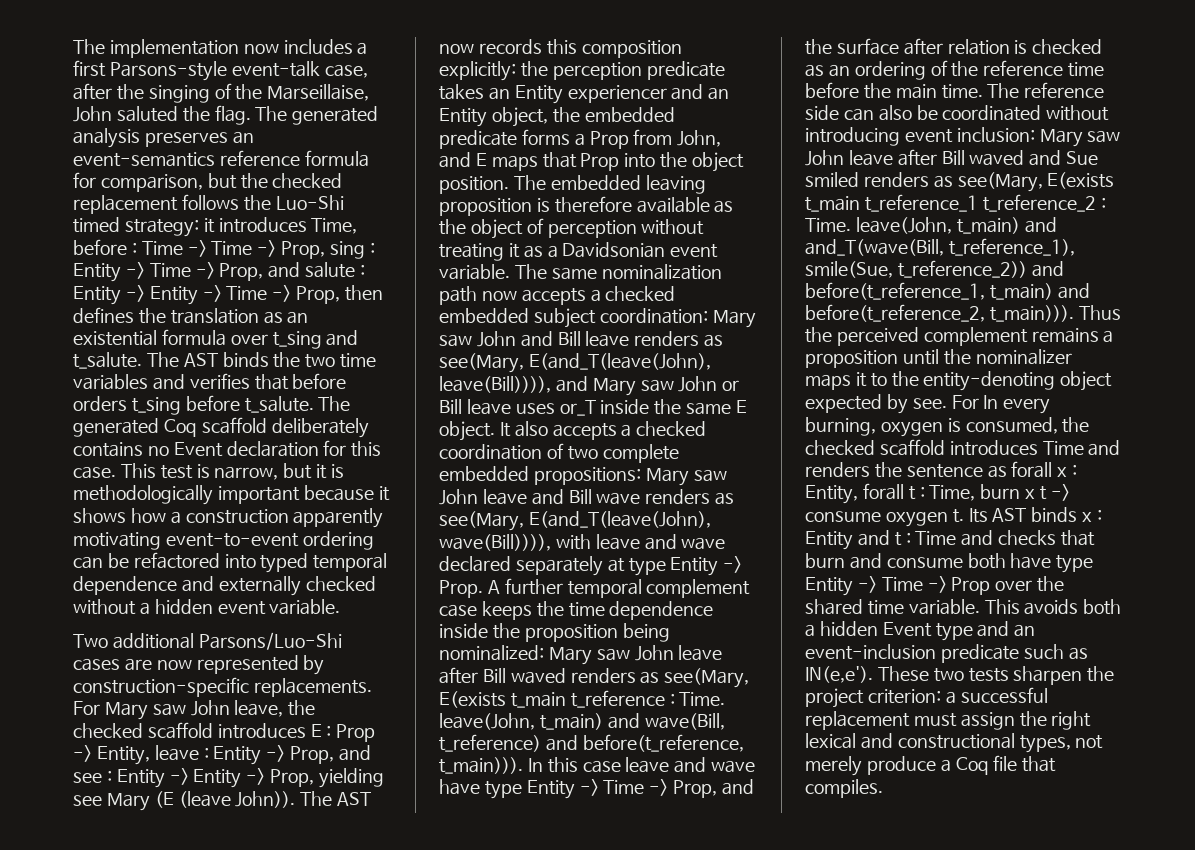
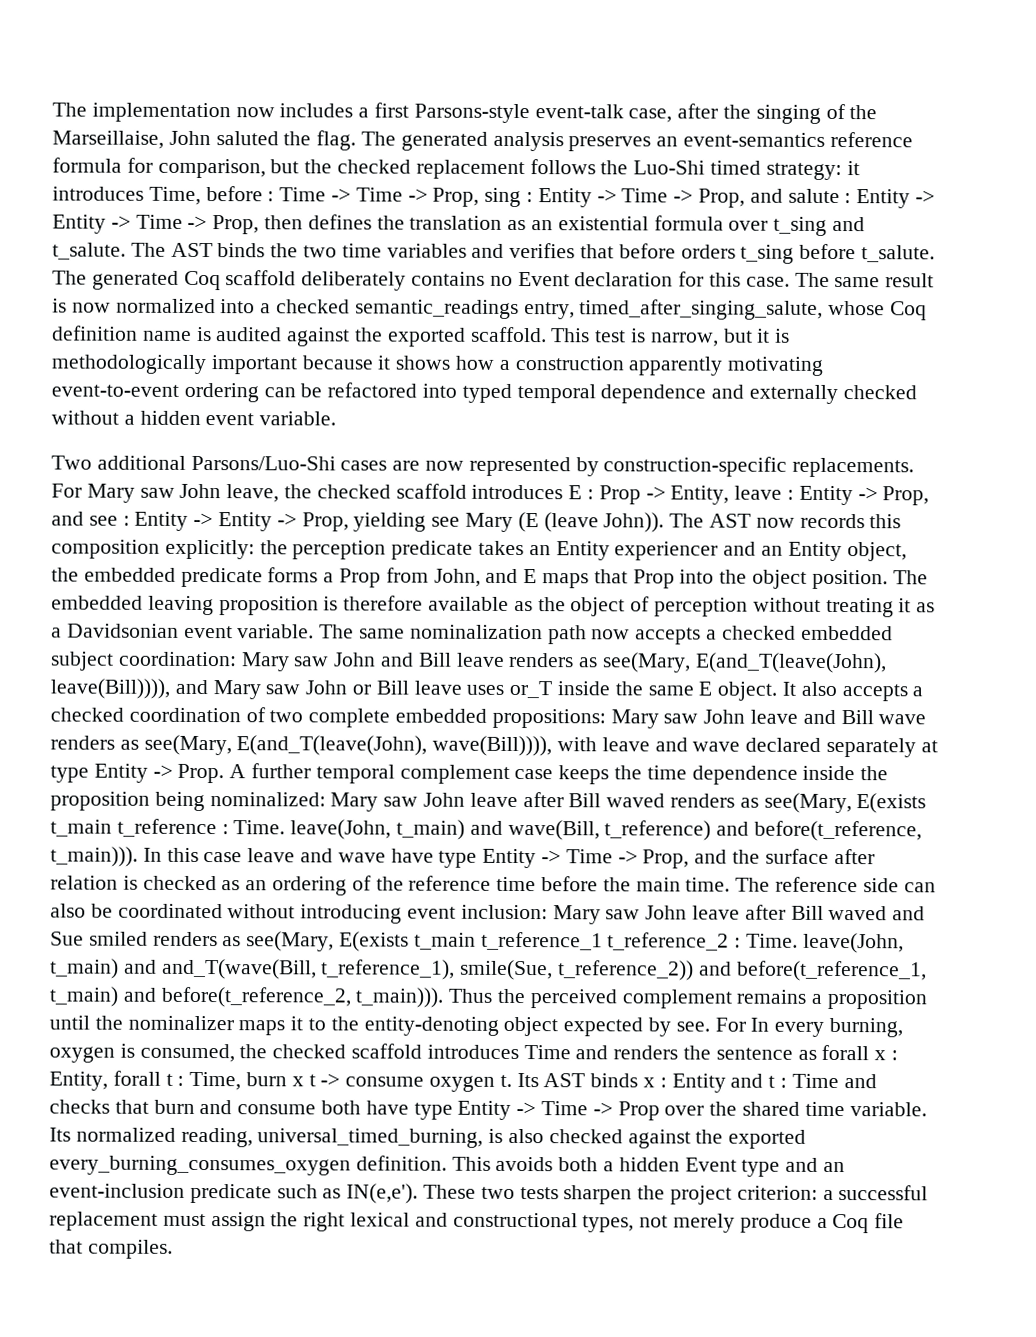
(116, 472) none -> [794,272,935,288] [52,298,928,321] [52,325,547,347] The same result is now normalized into a checked semantic_readings entry, timed_after_singing_salute, whose Coq definition name is audited against the exported scaffold.
(980, 607) none -> [49,1127,807,1149] [49,1155,447,1176] Its normalized reading, universal_timed_burning, is also checked against the exported every_burning_consumes_oxygen definition.

